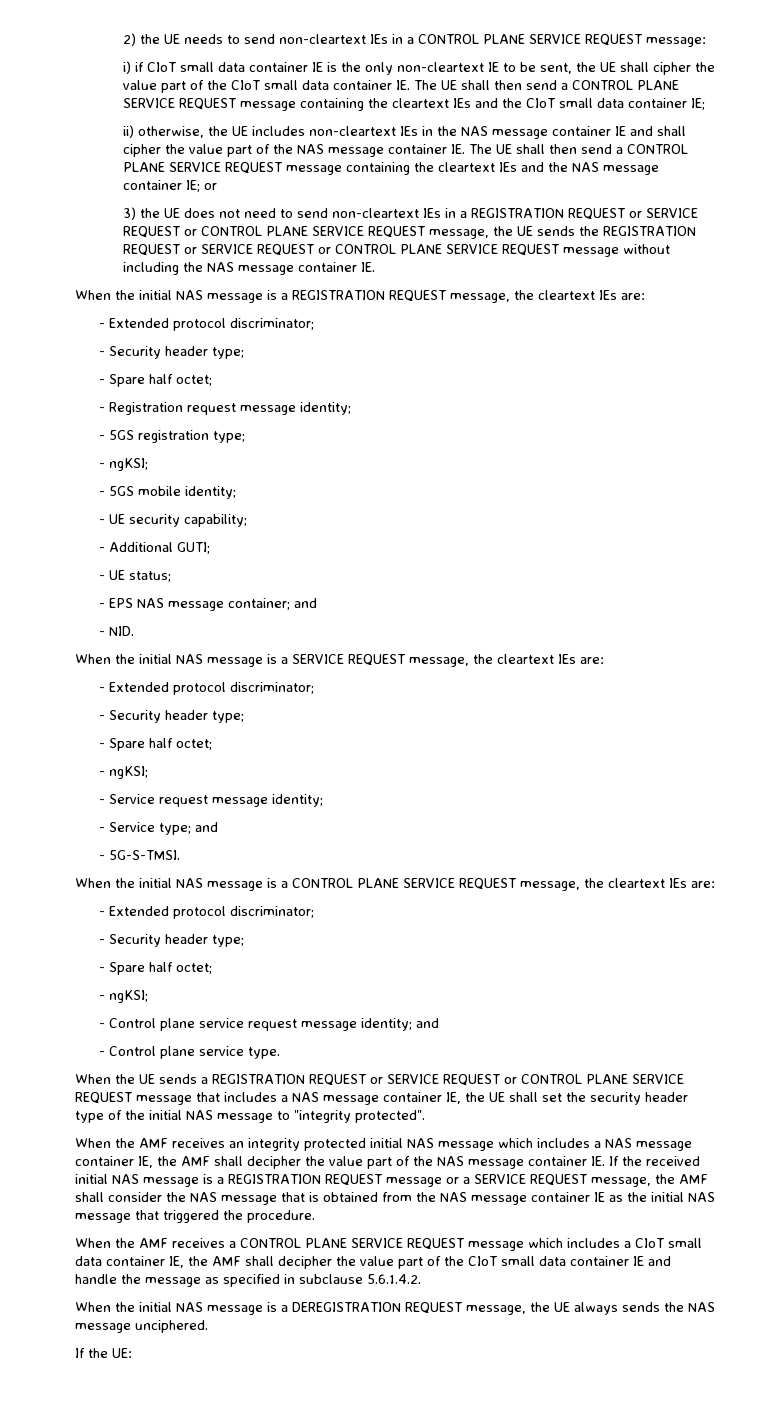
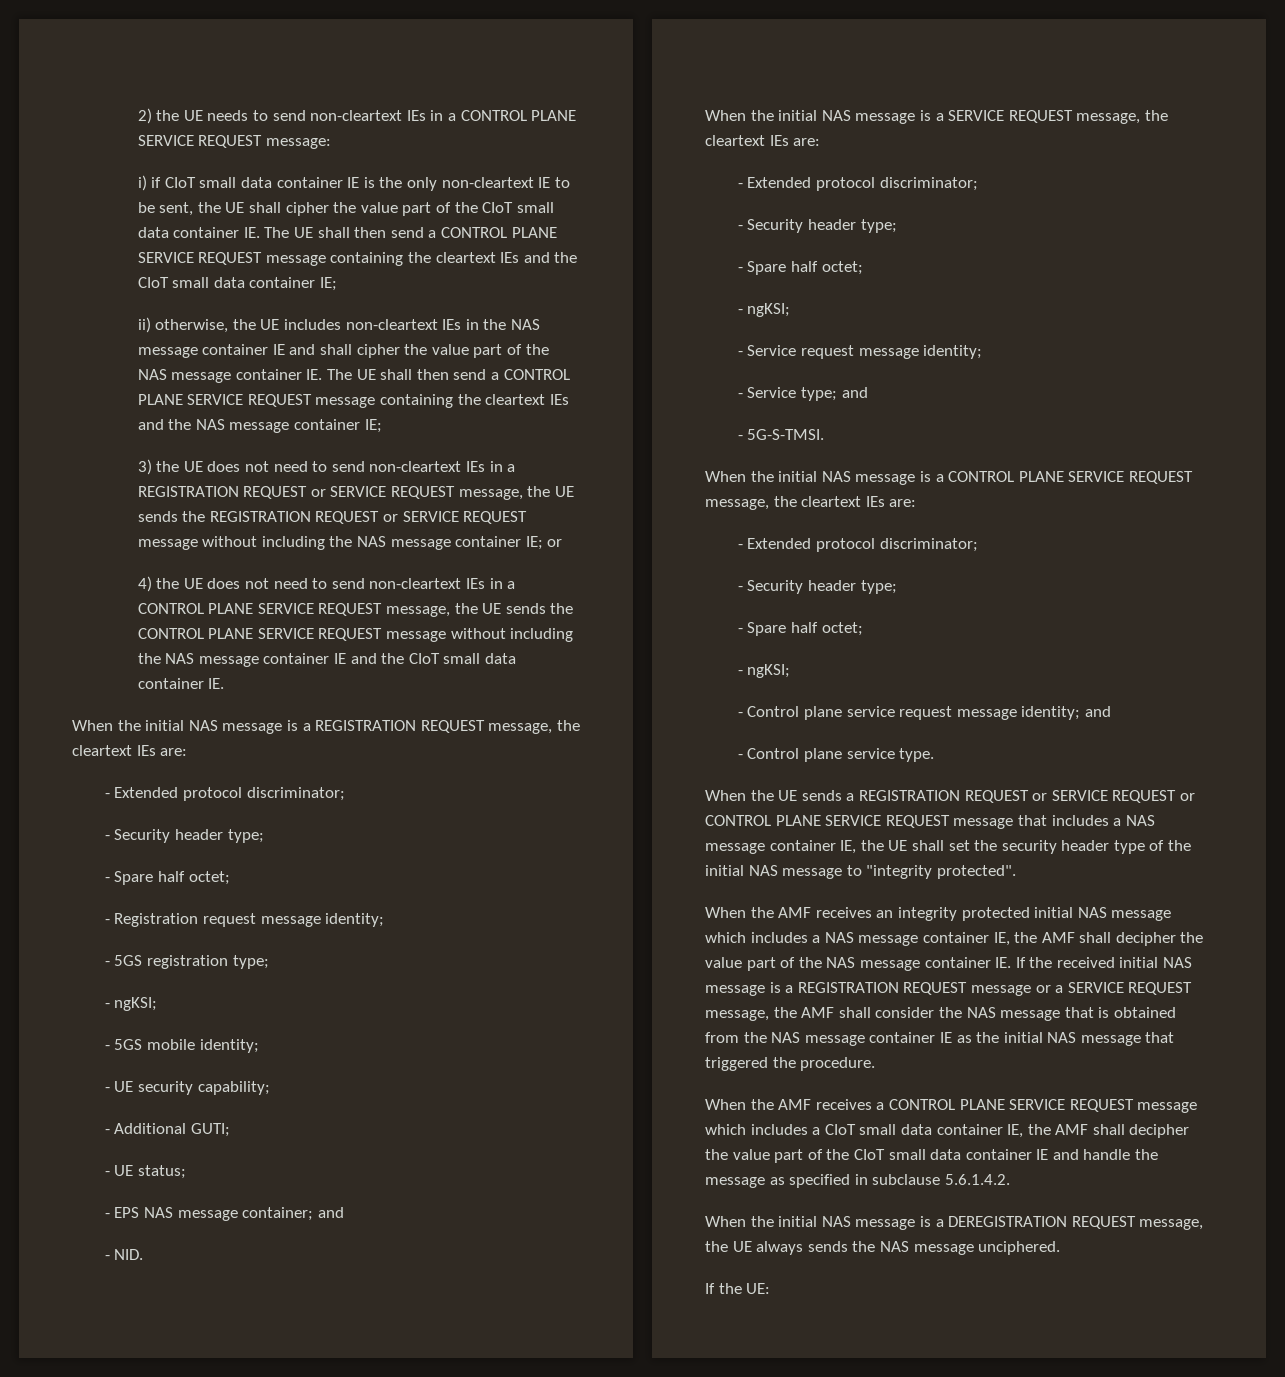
[204,183,218,190] or -> (382, 426) none
[184,226,426,238] or CONTROL PLANE SERVICE REQUEST -> (455, 492) none
[318,247,332,254] or -> [137,536,563,550] [137,576,516,592] [137,603,574,617] message without including the NAS message container IE; or // 4) the UE does not need to send non-cleartext IEs in a CONTROL PLANE SERVICE REQUEST message, the UE sends the
(358, 267) none -> [333,653,516,664] [137,678,204,689] IE and the CIoT small data container

